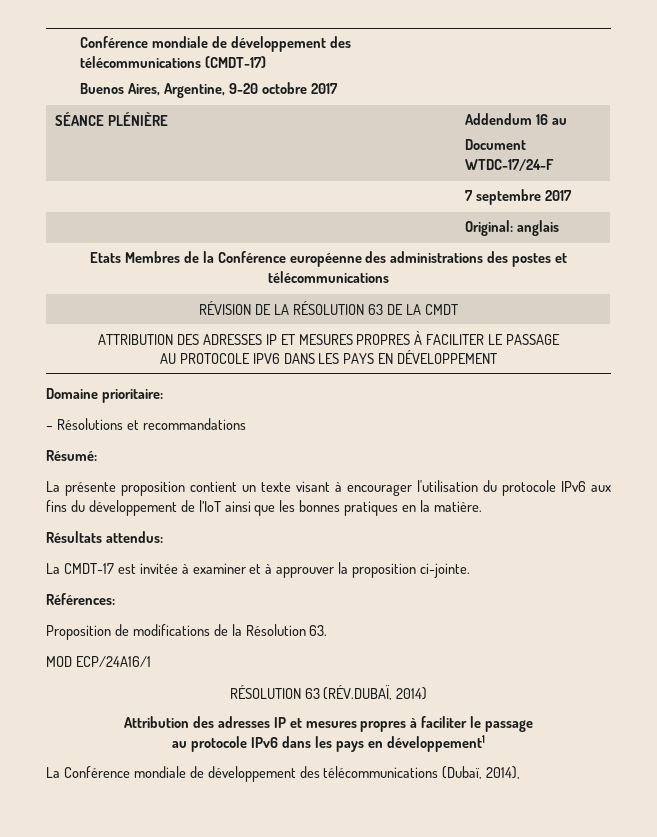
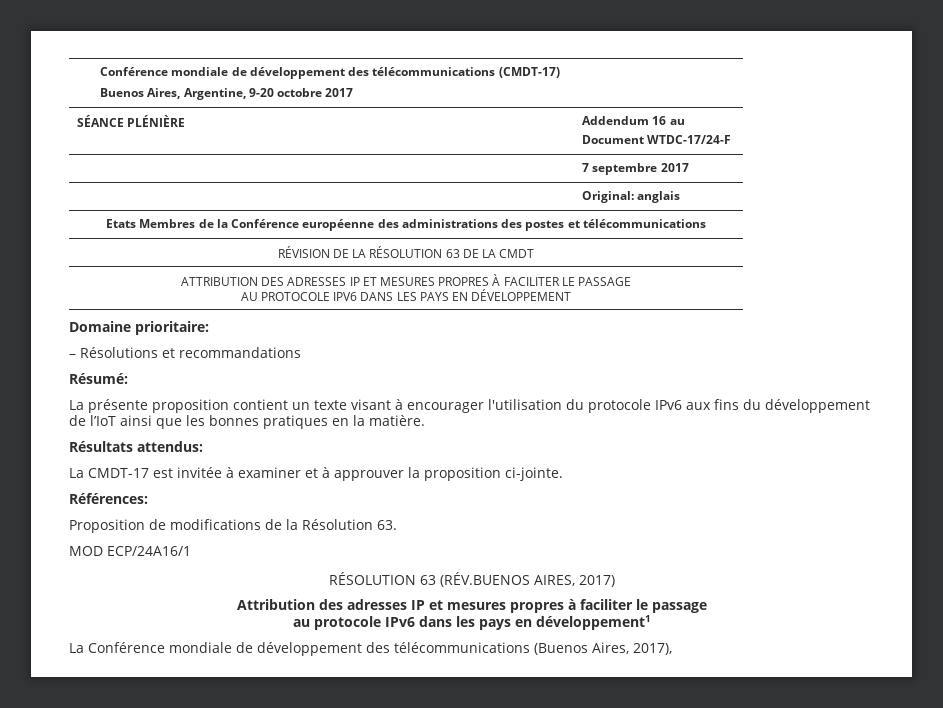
[323,685,428,700] (RÉV.DUBAÏ, 2014) -> [439,572,615,587] (RÉV.BUENOS AIRES, 2017)
[442,766,521,779] (Dubaï, 2014), -> [534,642,672,655] (Buenos Aires, 2017),

